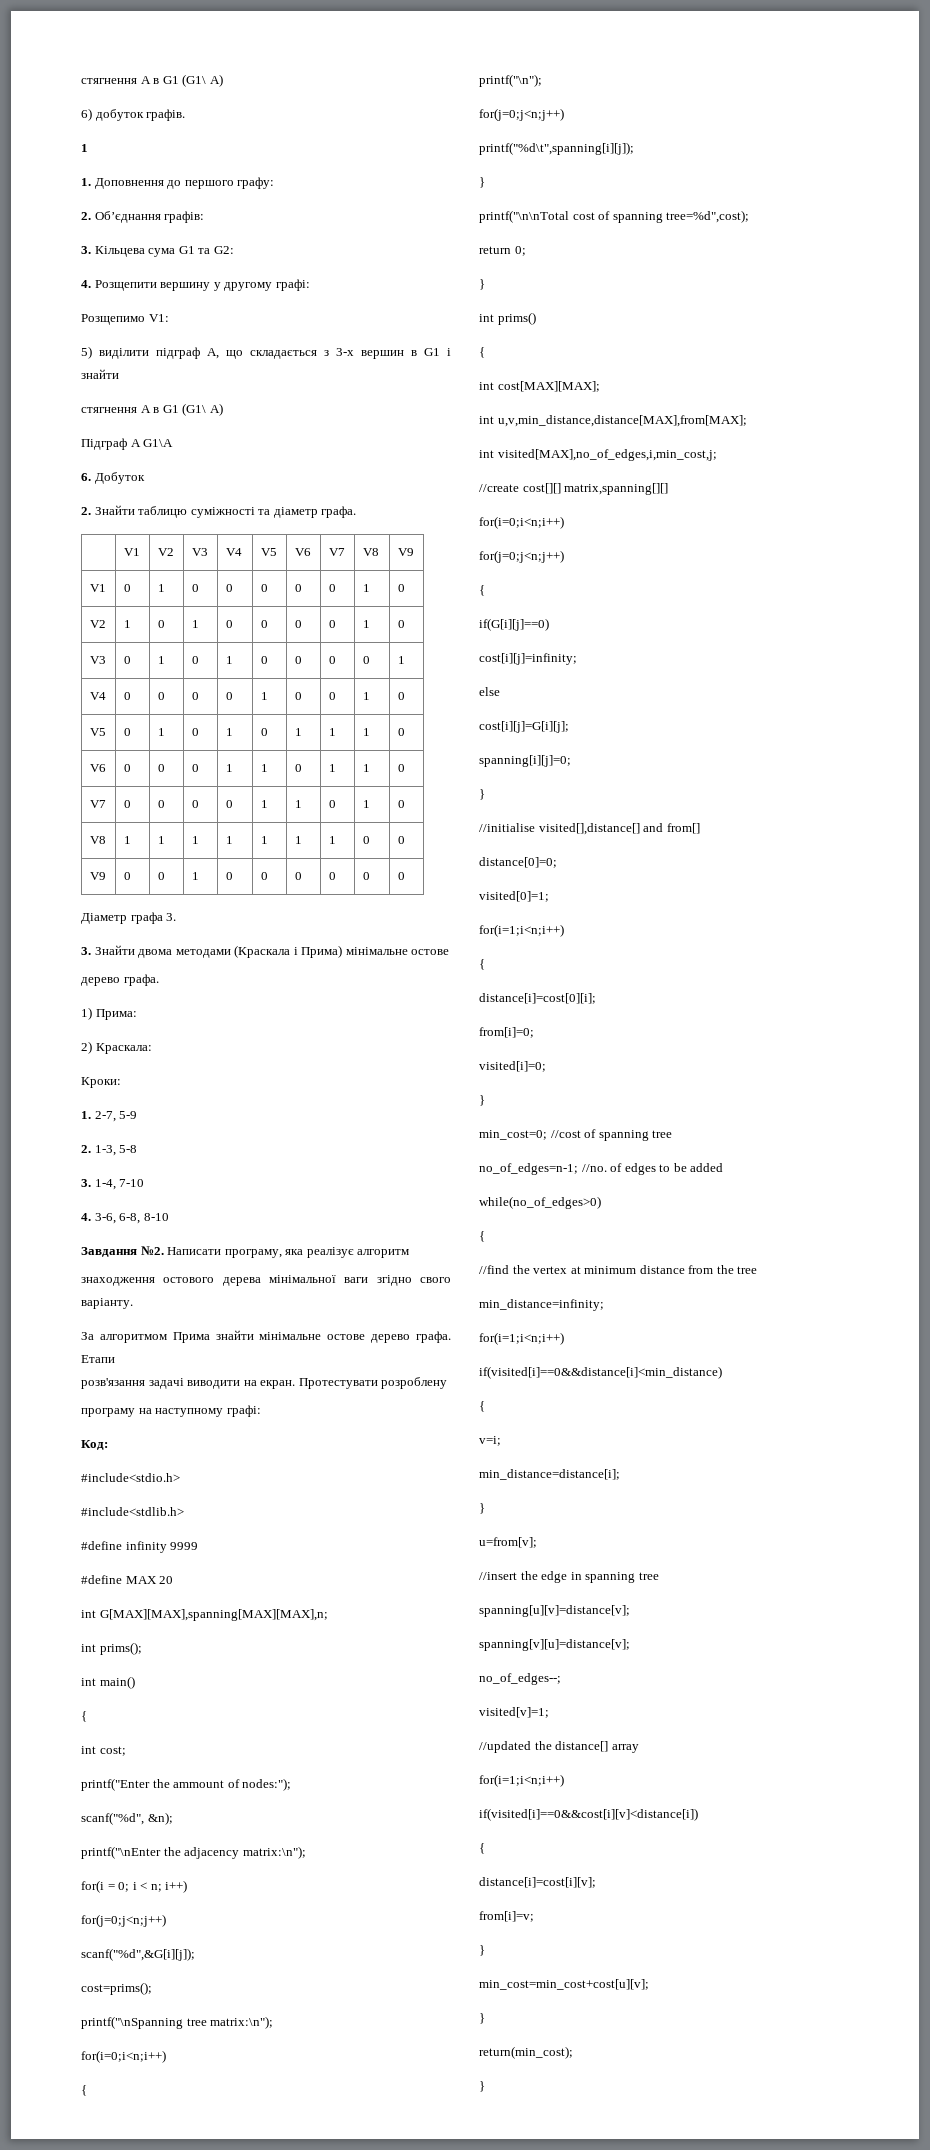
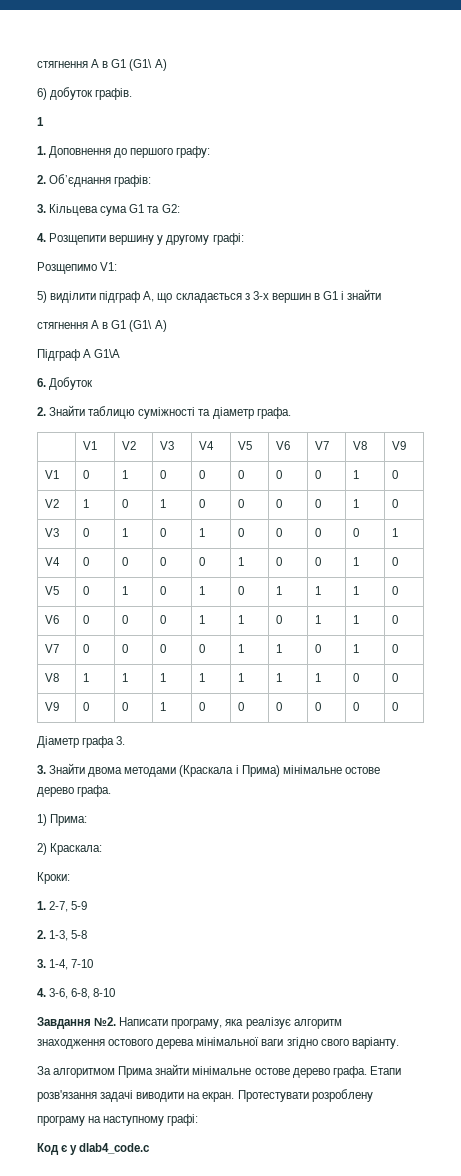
[81,1440,108,1450] [81,1473,180,1482] [81,1507,184,1516] [81,1541,199,1553] [81,1575,174,1584] [81,1609,328,1621] [81,1642,142,1655] [81,1676,135,1689] [81,1711,87,1722] [81,1746,126,1756] [81,1778,292,1791] [81,1812,173,1825] [81,1846,306,1859] [81,1880,188,1893] [81,1914,166,1927] [81,1948,195,1961] [81,1982,152,1995] [81,2016,274,2029] [81,2050,166,2063] [81,2085,87,2096] [479,74,542,87] [479,108,564,121] [479,142,634,155] [479,177,485,188] [479,210,750,223] [479,246,526,256] [479,279,485,290] [479,312,536,325] [479,347,485,358] [479,381,600,392] [479,415,747,427] [479,449,717,461] [479,483,669,495] [479,516,564,529] [479,550,564,563] [479,585,485,596] [479,618,549,631] [479,653,577,665] [479,687,500,696] [479,721,569,733] [479,755,571,767] [479,789,485,800] [479,823,700,835] [479,857,557,868] [479,891,549,902] [479,924,564,937] [479,959,485,970] [479,993,596,1004] [479,1027,534,1038] [479,1061,546,1072] [479,1095,485,1106] [479,1129,673,1141] [479,1163,724,1175] [479,1196,601,1209] [479,1231,485,1242] [479,1265,758,1274] [479,1299,604,1311] [479,1332,564,1345] [479,1366,722,1379] [479,1401,485,1412] [479,1436,501,1446] [479,1469,620,1480] [479,1503,485,1514] [479,1537,537,1548] [479,1571,659,1583] [479,1605,630,1617] [479,1639,630,1651] [479,1673,561,1685] [479,1707,549,1718] [479,1741,639,1753] [479,1774,564,1787] [479,1808,698,1821] [479,1843,485,1854] [479,1877,596,1888] [479,1911,534,1922] [479,1945,485,1956] [479,1979,649,1990] [479,2013,485,2024] [479,2046,573,2059] [479,2081,485,2092] Код: // #include<stdio.h> // #include<stdlib.h> // #define infinity 9999 // #define MAX 20 // int G[MAX][MAX],spanning[MAX][MAX],n; // int prims(); // int main() // { // int cost; // printf("Enter the ammount of nodes:"); // scanf("%d", &n); // printf("\nEnter the adjacency matrix:\n"); // for(i = 0; i < n; i++) // for(j=0;j<n;j++) // scanf("%d",&G[i][j]); // cost=prims(); // printf("\nSpanning tree matrix:\n"); // for(i=0;i<n;i++) // { // printf("\n"); // for(j=0;j<n;j++) // printf("%d\t",spanning[i][j]); // } // printf("\n\nTotal cost of spanning tree=%d",cost); // return 0; // } // int prims() // { // int cost[MAX][MAX]; // int u,v,min_distance,distance[MAX],from[MAX]; // int visited[MAX],no_of_edges,i,min_cost,j; // //create cost[][] matrix,spanning[][] // for(i=0;i<n;i++) // for(j=0;j<n;j++) // { // if(G[i][j]==0) // cost[i][j]=infinity; // else // cost[i][j]=G[i][j]; // spanning[i][j]=0; // } // //initialise visited[],distance[] and from[] // distance[0]=0; // visited[0]=1; // for(i=1;i<n;i++) // { // distance[i]=cost[0][i]; // from[i]=0; // visited[i]=0; // } // min_cost=0; //cost of spanning tree // no_of_edges=n-1; //no. of edges to be added // while(no_of_edges>0) // { // //find the vertex at minimum distance from the tree // min_distance=infinity; // for(i=1;i<n;i++) // if(visited[i]==0&&distance[i]<min_distance) // { // v=i; // min_distance=distance[i]; // } // u=from[v]; // //insert the edge in spanning tree // spanning[u][v]=distance[v]; // spanning[v][u]=distance[v]; // no_of_edges--; // visited[v]=1; // //updated the distance[] array // for(i=1;i<n;i++) // if(visited[i]==0&&cost[i][v]<distance[i]) // { // distance[i]=cost[i][v]; // from[i]=v; // } // min_cost=min_cost+cost[u][v]; // } // return(min_cost); // } -> [37,1143,151,1155] Код є у dlab4_code.c

